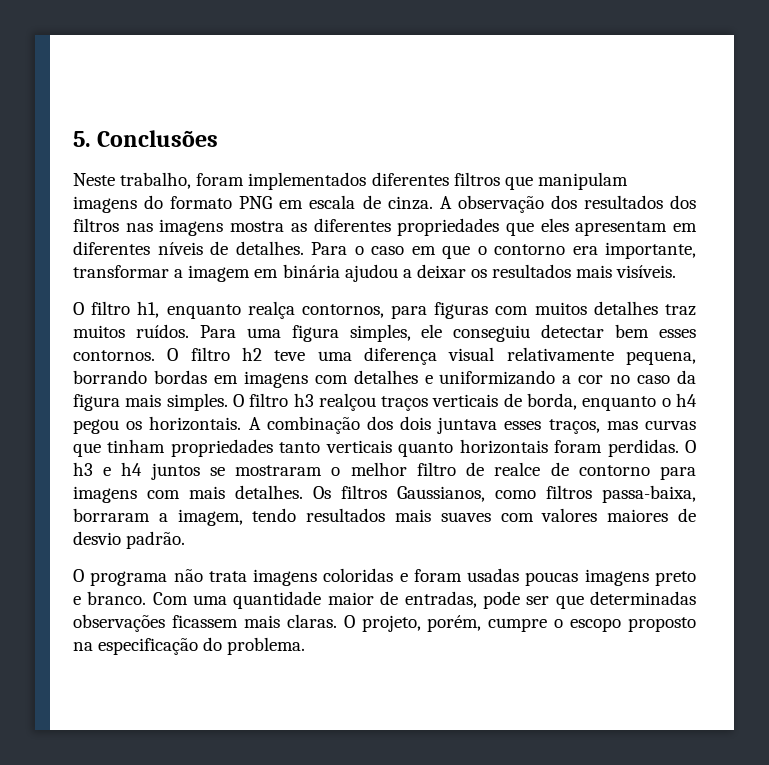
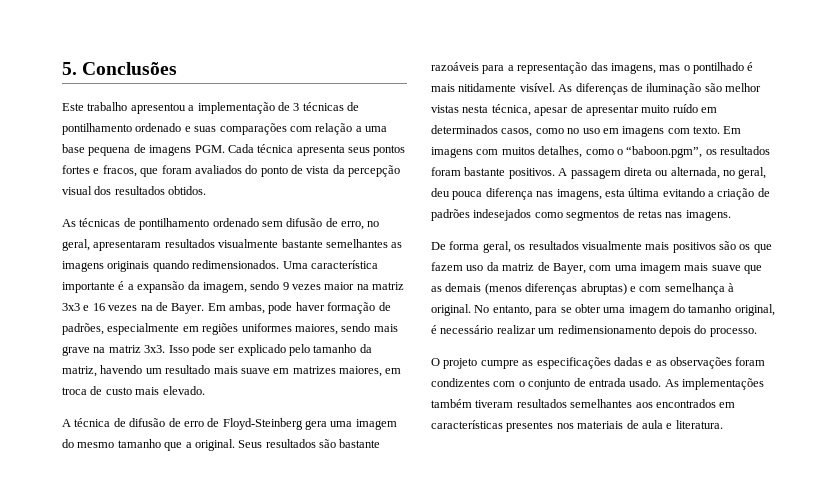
[73,172,628,190] [73,195,696,213] [73,218,697,236] [73,241,696,259] [73,264,677,282] [73,301,696,319] [73,324,696,342] [73,347,697,365] [73,370,696,388] [73,393,697,411] [73,416,696,434] [73,439,697,457] [73,462,696,480] [73,485,696,503] [73,508,696,526] [73,531,186,549] [73,568,696,586] [73,591,697,609] [73,614,696,632] [73,637,306,655] Neste trabalho, foram implementados diferentes filtros que manipulam imagens do formato PNG em escala de cinza. A observação dos resultados dos filtros nas imagens mostra as diferentes propriedades que eles apresentam em diferentes níveis de detalhes. Para o caso em que o contorno era importante, transformar a imagem em binária ajudou a deixar os resultados mais visíveis. // O filtro h1, enquanto realça contornos, para figuras com muitos detalhes traz muitos ruídos. Para uma figura simples, ele conseguiu detectar bem esses contornos. O filtro h2 teve uma diferença visual relativamente pequena, borrando bordas em imagens com detalhes e uniformizando a cor no caso da figura mais simples. O filtro h3 realçou traços verticais de borda, enquanto o h4 pegou os horizontais. A combinação dos dois juntava esses traços, mas curvas que tinham propriedades tanto verticais quanto horizontais foram perdidas. O h3 e h4 juntos se mostraram o melhor filtro de realce de contorno para imagens com mais detalhes. Os filtros Gaussianos, como filtros passa-baixa, borraram a imagem, tendo resultados mais suaves com valores maiores de desvio padrão. // O programa não trata imagens coloridas e foram usadas poucas imagens preto e branco. Com uma quantidade maior de entradas, pode ser que determinadas observações ficassem mais claras. O projeto, porém, cumpre o escopo proposto na especificação do problema. -> [62,102,359,114] [62,123,387,135] [62,144,406,156] [62,165,401,177] [62,186,207,195] [62,218,380,230] [62,239,403,251] [62,260,378,272] [62,281,405,293] [62,302,391,314] [62,323,398,335] [62,344,372,356] [62,365,402,377] [62,386,205,395] [62,418,397,430] [62,439,381,451] [431,62,754,74] [431,83,761,95] [431,104,717,116] [431,125,742,137] [431,146,770,158] [431,167,767,179] [431,188,770,200] [431,209,731,221] [431,241,772,253] [431,262,763,274] [431,283,734,295] [431,304,775,316] [431,325,757,337] [431,357,766,369] [431,378,764,390] [431,399,736,408] [431,420,723,432] Este trabalho apresentou a implementação de 3 técnicas de pontilhamento ordenado e suas comparações com relação a uma base pequena de imagens PGM. Cada técnica apresenta seus pontos fortes e fracos, que foram avaliados do ponto de vista da percepção visual dos resultados obtidos. // As técnicas de pontilhamento ordenado sem difusão de erro, no geral, apresentaram resultados visualmente bastante semelhantes as imagens originais quando redimensionados. Uma característica importante é a expansão da imagem, sendo 9 vezes maior na matriz 3x3 e 16 vezes na de Bayer. Em ambas, pode haver formação de padrões, especialmente em regiões uniformes maiores, sendo mais grave na matriz 3x3. Isso pode ser explicado pelo tamanho da matriz, havendo um resultado mais suave em matrizes maiores, em troca de custo mais elevado. // A técnica de difusão de erro de Floyd-Steinberg gera uma imagem do mesmo tamanho que a original. Seus resultados são bastante razoáveis para a representação das imagens, mas o pontilhado é mais nitidamente visível. As diferenças de iluminação são melhor vistas nesta técnica, apesar de apresentar muito ruído em determinados casos, como no uso em imagens com texto. Em imagens com muitos detalhes, como o “baboon.pgm”, os resultados foram bastante positivos. A passagem direta ou alternada, no geral, deu pouca diferença nas imagens, esta última evitando a criação de padrões indesejados como segmentos de retas nas imagens. // De forma geral, os resultados visualmente mais positivos são os que fazem uso da matriz de Bayer, com uma imagem mais suave que as demais (menos diferenças abruptas) e com semelhança à original. No entanto, para se obter uma imagem do tamanho original, é necessário realizar um redimensionamento depois do processo. // O projeto cumpre as especificações dadas e as observações foram condizentes com o conjunto de entrada usado. As implementações também tiveram resultados semelhantes aos encontrados em características presentes nos materiais de aula e literatura.

